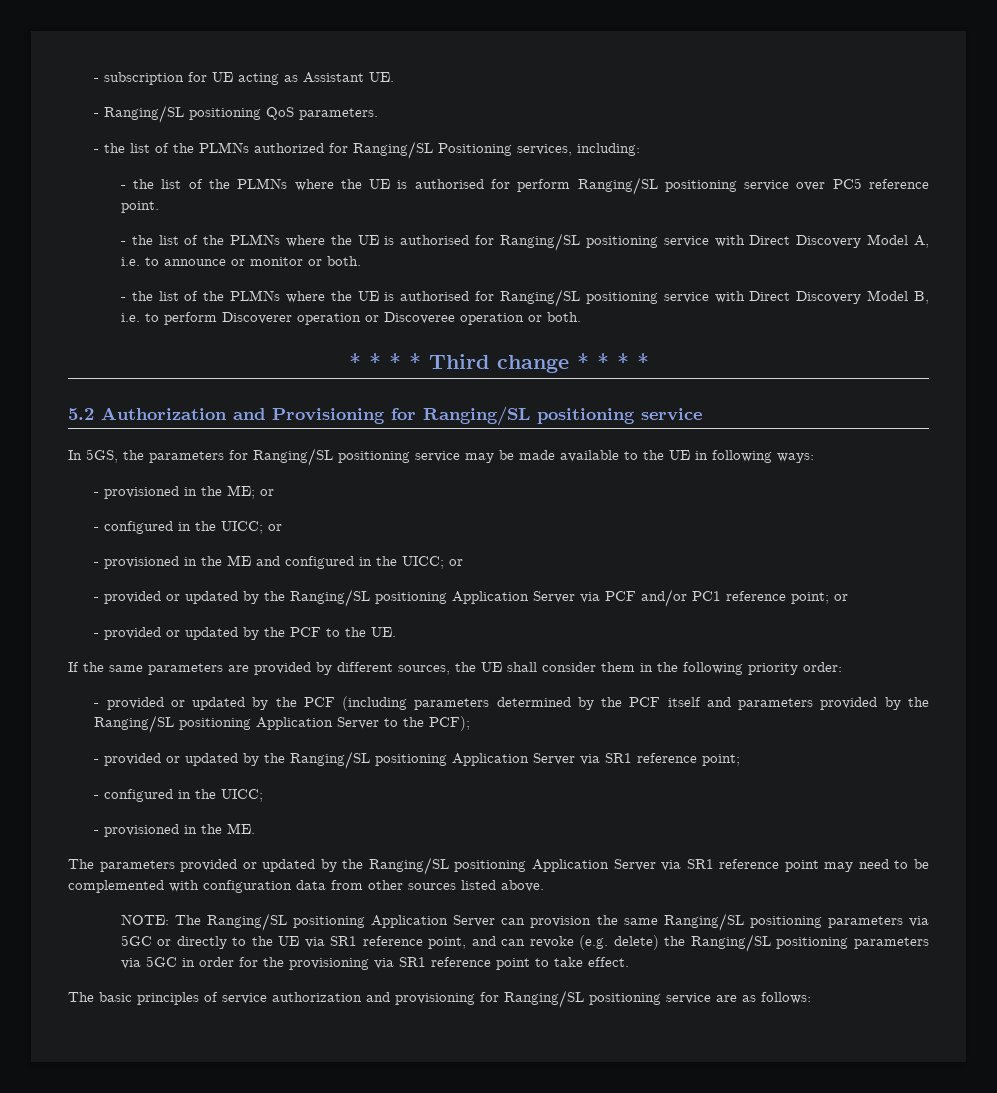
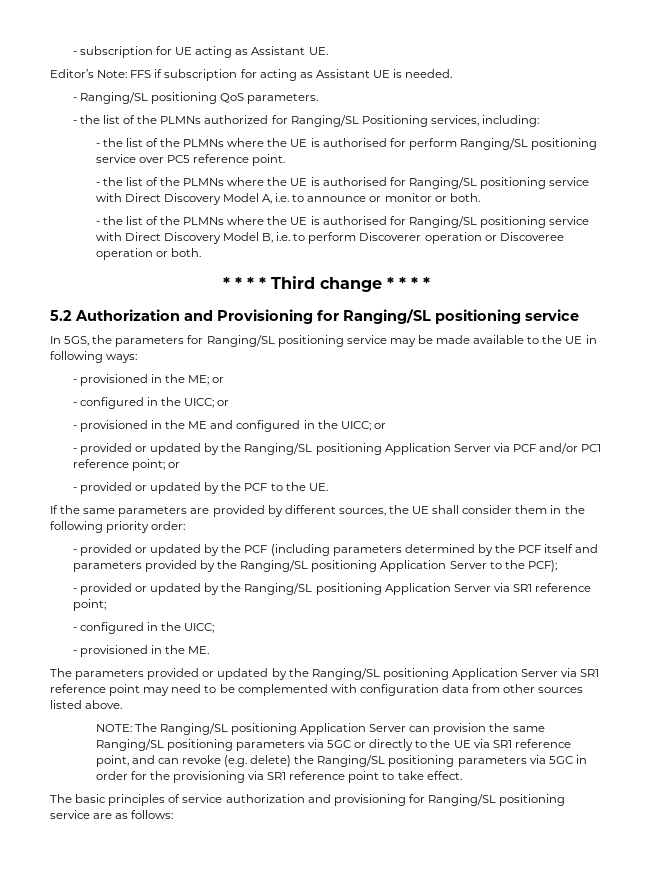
(395, 77) none -> [50,69,453,81] // Editor’s Note: FFS if subscription for acting as Assistant UE is needed.

